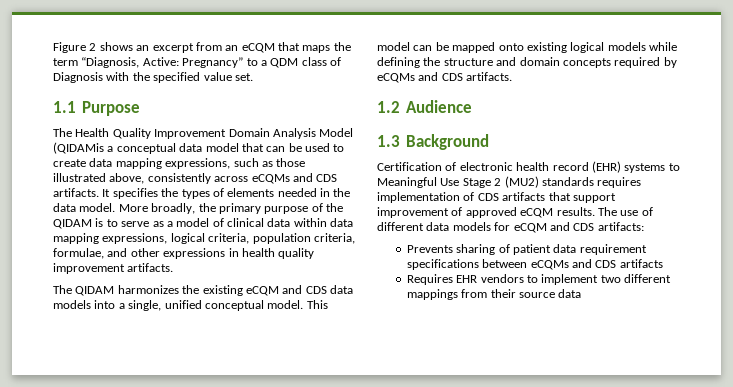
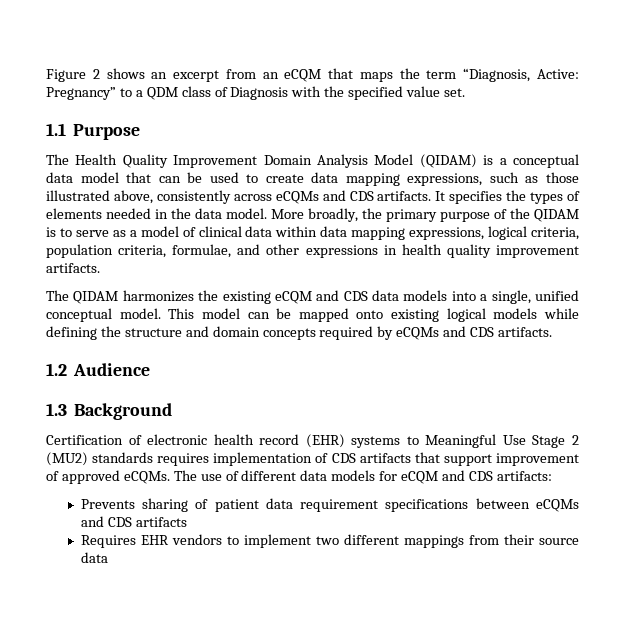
[53,142,104,154] (QIDAMis -> [419,154,494,168] (QIDAM) is
[520,207,595,218] eCQM results. -> [123,471,170,484] eCQMs.

